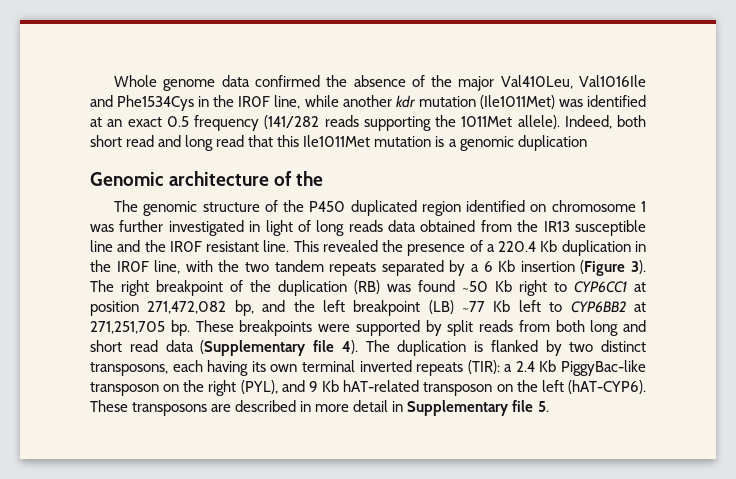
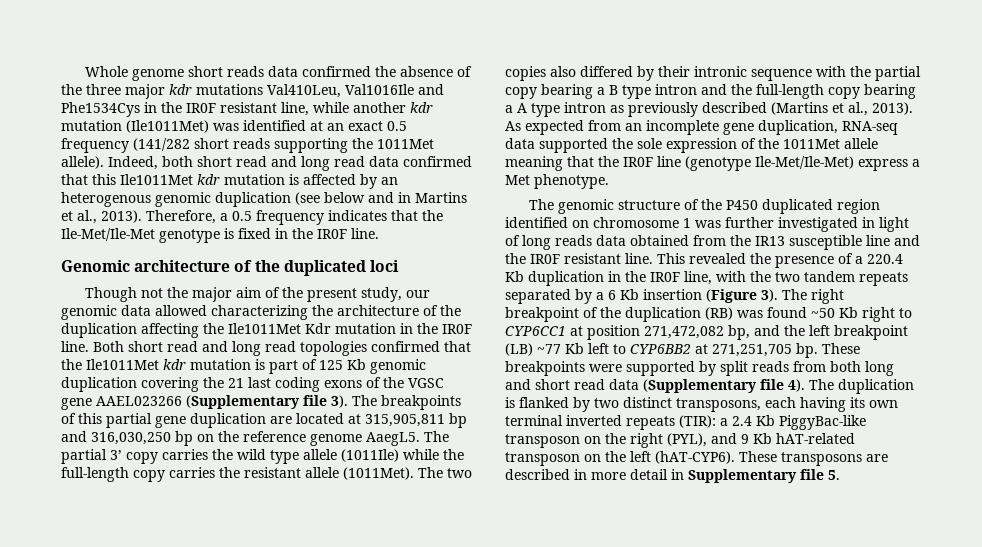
(216, 85) none -> [188,66,265,77] short reads
[458,76,495,91] major -> [86,84,263,99] three major kdr mutations
(271, 101) none -> [220,102,277,113] resistant
(320, 122) none -> [194,138,229,149] short
(245, 141) none -> [369,156,472,167] data confirmed
[374,135,587,151] [90,171,324,186] mutation is a genomic duplication // Genomic architecture of the -> [197,174,398,189] [61,192,467,207] [61,210,443,225] [61,228,379,243] [61,260,399,276] [85,287,431,302] [61,305,461,320] [61,323,472,338] [61,341,471,356] [61,359,426,374] [61,377,444,392] [61,395,461,410] [61,413,467,428] [61,431,449,446] [61,449,464,464] [61,467,472,482] [505,66,921,81] [505,84,916,99] [505,102,913,117] [505,120,898,135] [505,138,878,153] [505,156,920,171] [505,174,609,189] kdr mutation is affected by an heterogenous genomic duplication (see below and in Martins et al., 2013). Therefore, a 0.5 frequency indicates that the Ile-Met/Ile-Met genotype is fixed in the IR0F line. // Genomic architecture of the duplicated loci // Though not the major aim of the present study, our genomic data allowed characterizing the architecture of the duplication affecting the Ile1011Met Kdr mutation in the IR0F line. Both short read and long read topologies confirmed that the Ile1011Met kdr mutation is part of 125 Kb genomic duplication covering the 21 last coding exons of the VGSC gene AAEL023266 (Supplementary file 3). The breakpoints of this partial gene duplication are located at 315,905,811 bp and 316,030,250 bp on the reference genome AaegL5. The partial 3’ copy carries the wild type allele (1011Ile) while the full-length copy carries the resistant allele (1011Met). The two copies also differed by their intronic sequence with the partial copy bearing a B type intron and the full-length copy bearing a A type intron as previously described (Martins et al., 2013). As expected from an incomplete gene duplication, RNA-seq data supported the sole expression of the 1011Met allele meaning that the IR0F line (genotype Ile-Met/Ile-Met) express a Met phenotype.

